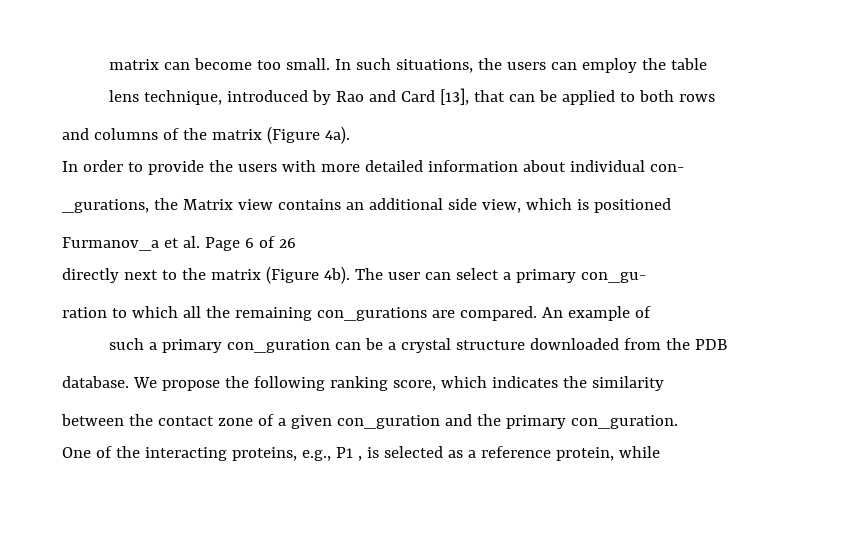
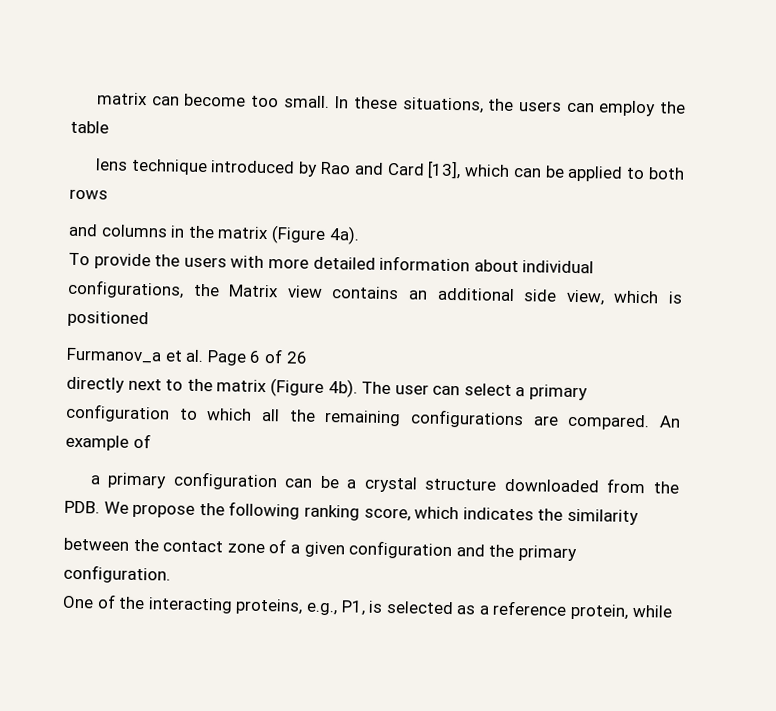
[355,58,391,70] such -> [352,96,398,110] these
[143,90,222,105] technique, -> [130,158,208,176] technique
[473,90,505,102] that -> [464,164,511,177] which
[162,128,179,140] of -> [170,225,186,238] in
[62,160,143,172] In order to -> [68,252,90,266] To
[649,164,684,172] [62,199,149,213] con- // _gurations, -> [67,279,184,299] configurations,
[580,272,646,283] [62,307,107,318] con_gu- // ration -> [65,403,170,423] configuration
[316,307,427,321] con_gurations -> [410,409,524,429] configurations
[108,338,330,353] such a primary con_guration -> [89,471,278,491] a primary configuration
[694,339,727,350] [62,376,129,388] PDB // database. -> [64,500,100,514] PDB.
[336,415,440,429] con_guration -> [348,540,454,560] configuration
[570,415,678,429] con_guration. -> [63,564,171,584] configuration.
[335,447,362,461] P1 , -> [340,600,366,616] P1,

